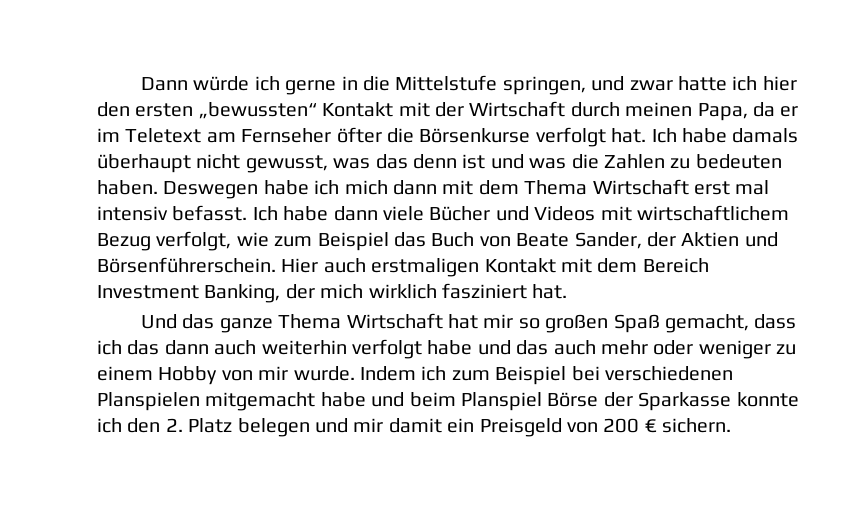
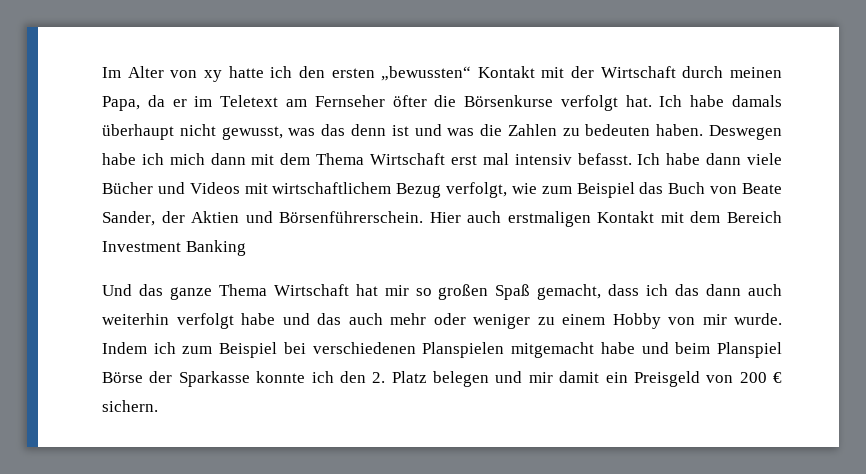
[141,75,673,95] Dann würde ich gerne in die Mittelstufe springen, und zwar -> [102,66,222,82] Im Alter von xy
[762,76,797,91] hier -> (293, 72) none
[204,283,568,303] Banking, der mich wirklich fasziniert hat. -> [185,240,246,256] Banking

